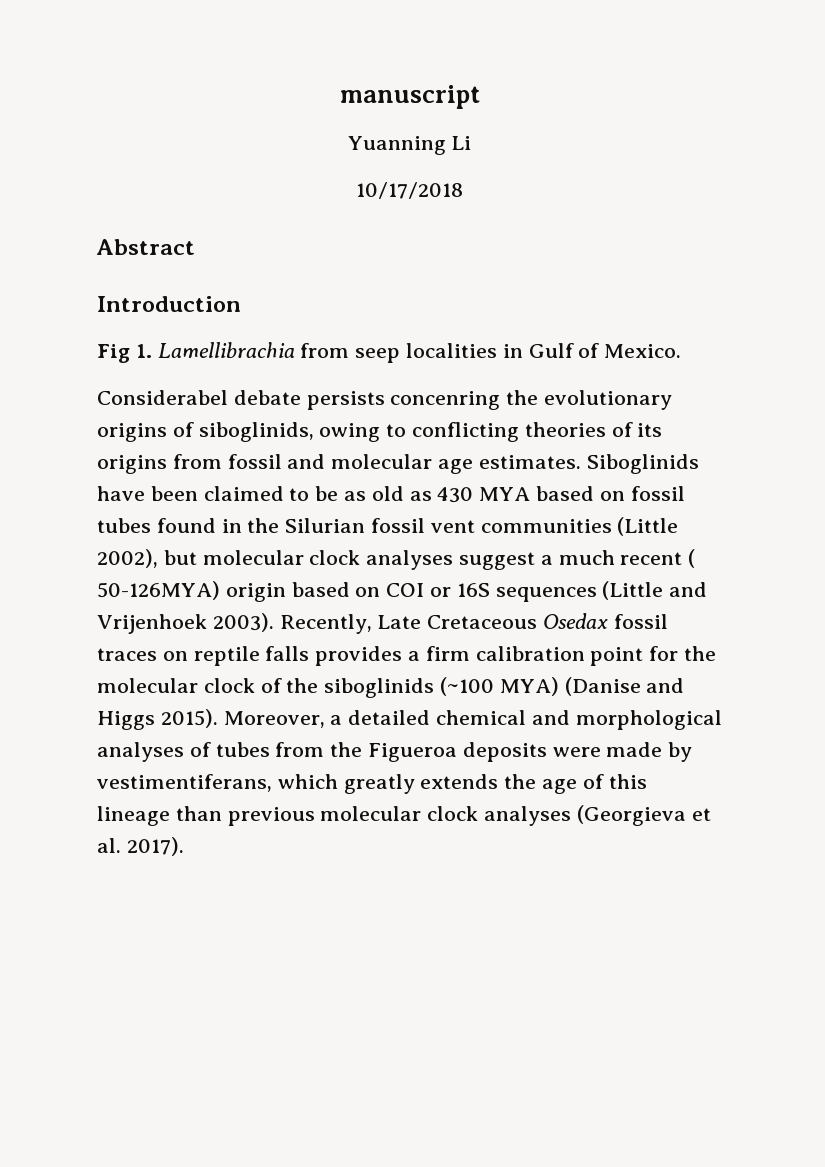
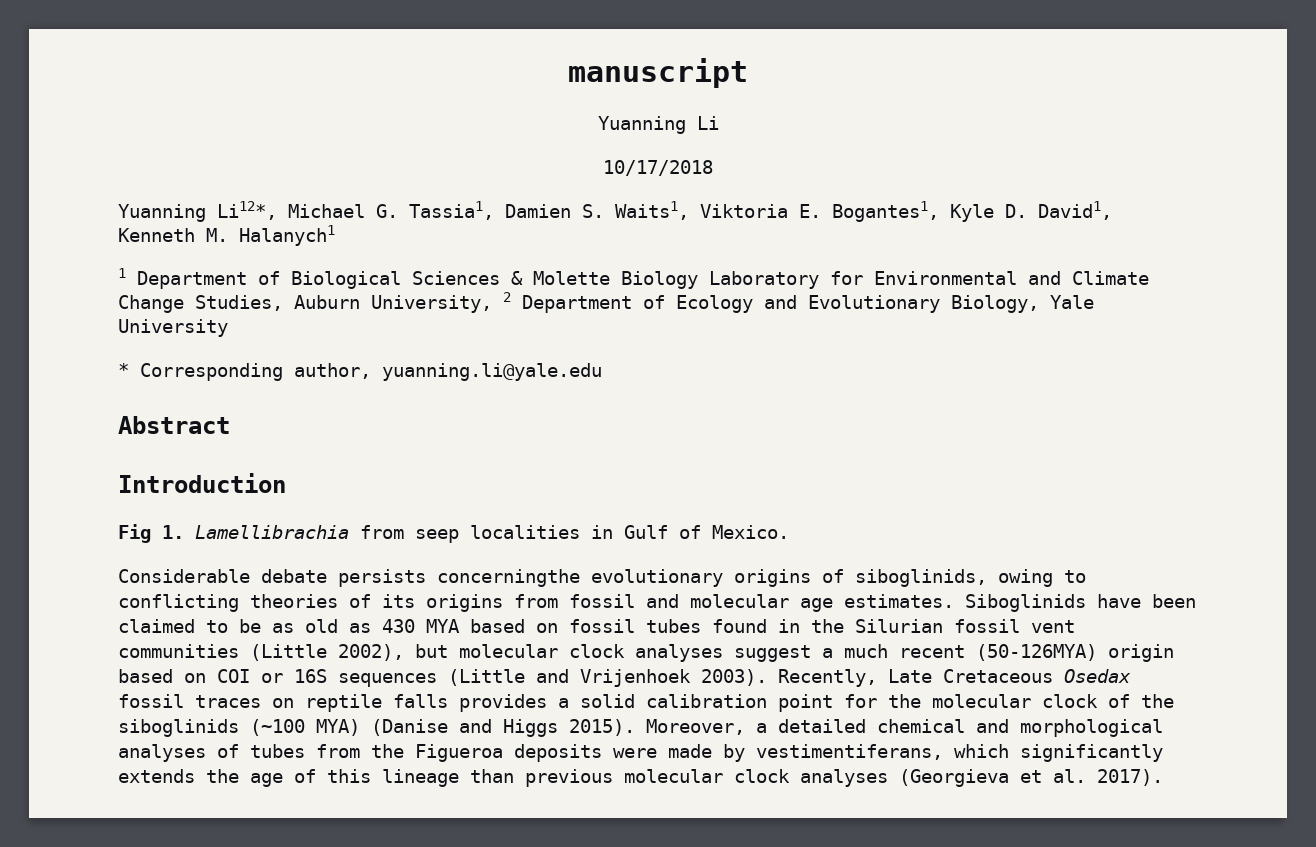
(463, 190) none -> [118,201,1112,222] [118,225,335,246] [118,268,1149,289] [118,292,1094,313] [118,319,228,337] [118,363,602,381] // Yuanning Li12*, Michael G. Tassia1, Damien S. Waits1, Viktoria E. Bogantes1, Kyle D. David1, Kenneth M. Halanych1 // 1 Department of Biological Sciences & Molette Biology Laboratory for Environmental and Climate Change Studies, Auburn University, 2 Department of Ecology and Evolutionary Biology, Yale University // * Corresponding author, yuanning.li@yale.edu
[97,390,228,405] Considerabel -> [118,569,250,583] Considerable
[390,390,539,410] concenring the -> [437,569,580,587] concerningthe
[688,549,696,568] [97,581,220,600] ( 50-126MYA) -> [976,644,1097,661] (50-126MYA)
[425,646,470,661] firm -> [580,694,635,708] solid
[343,774,415,794] greatly -> [1020,744,1163,762] significantly

